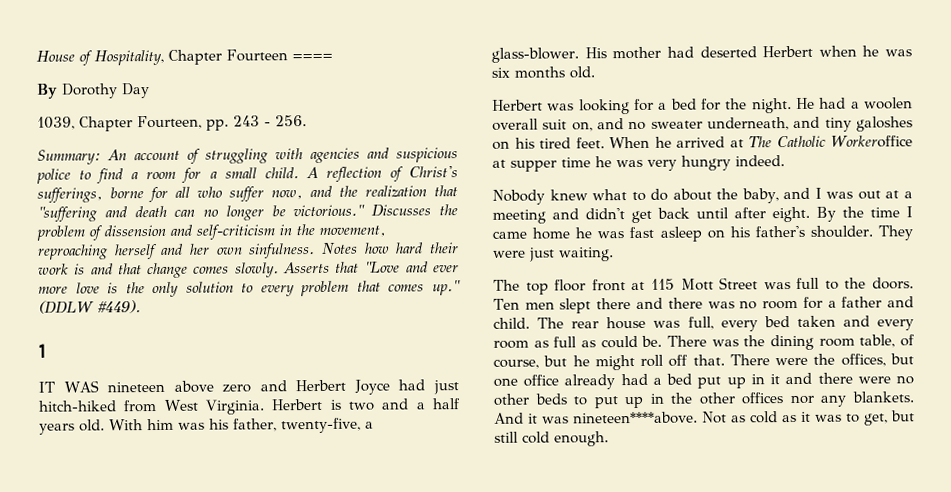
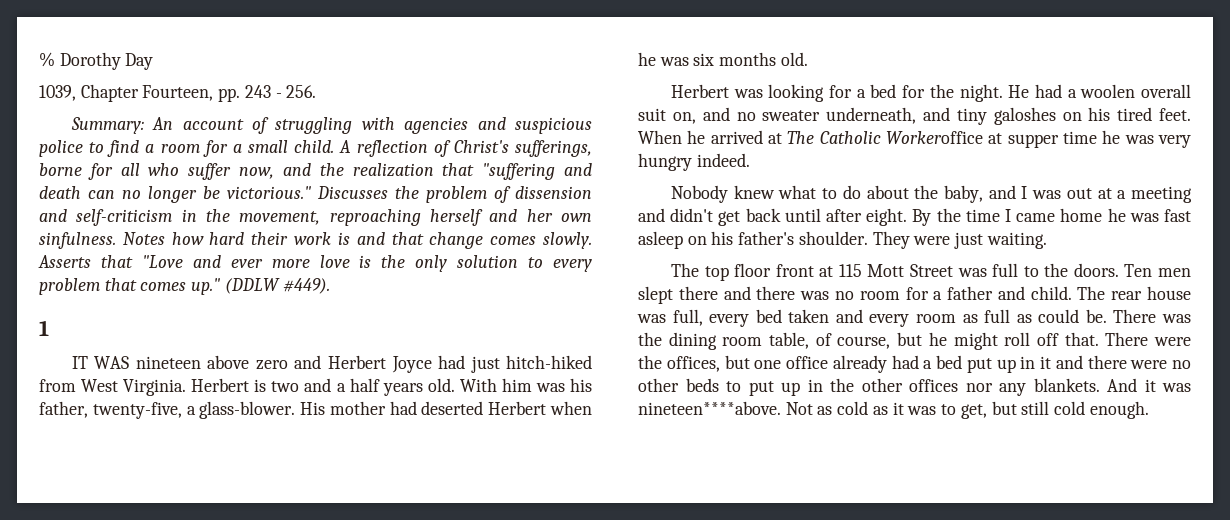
[36,49,333,66] [36,83,58,99] House of Hospitality, Chapter Fourteen ==== // By -> [39,52,55,67] %

